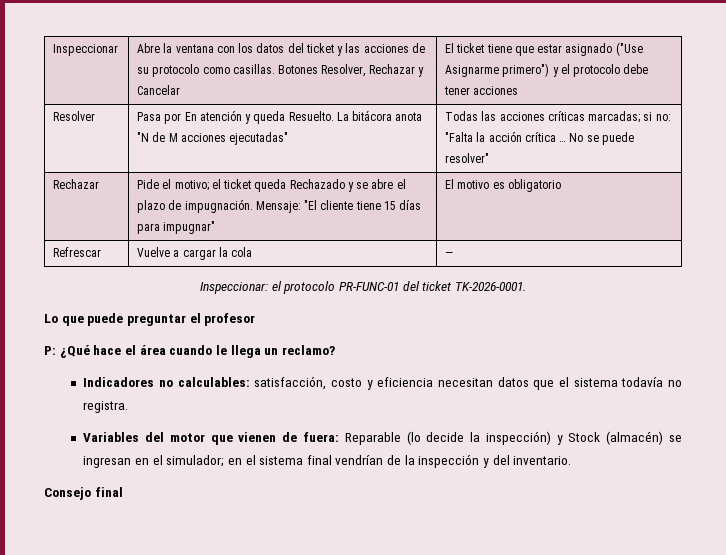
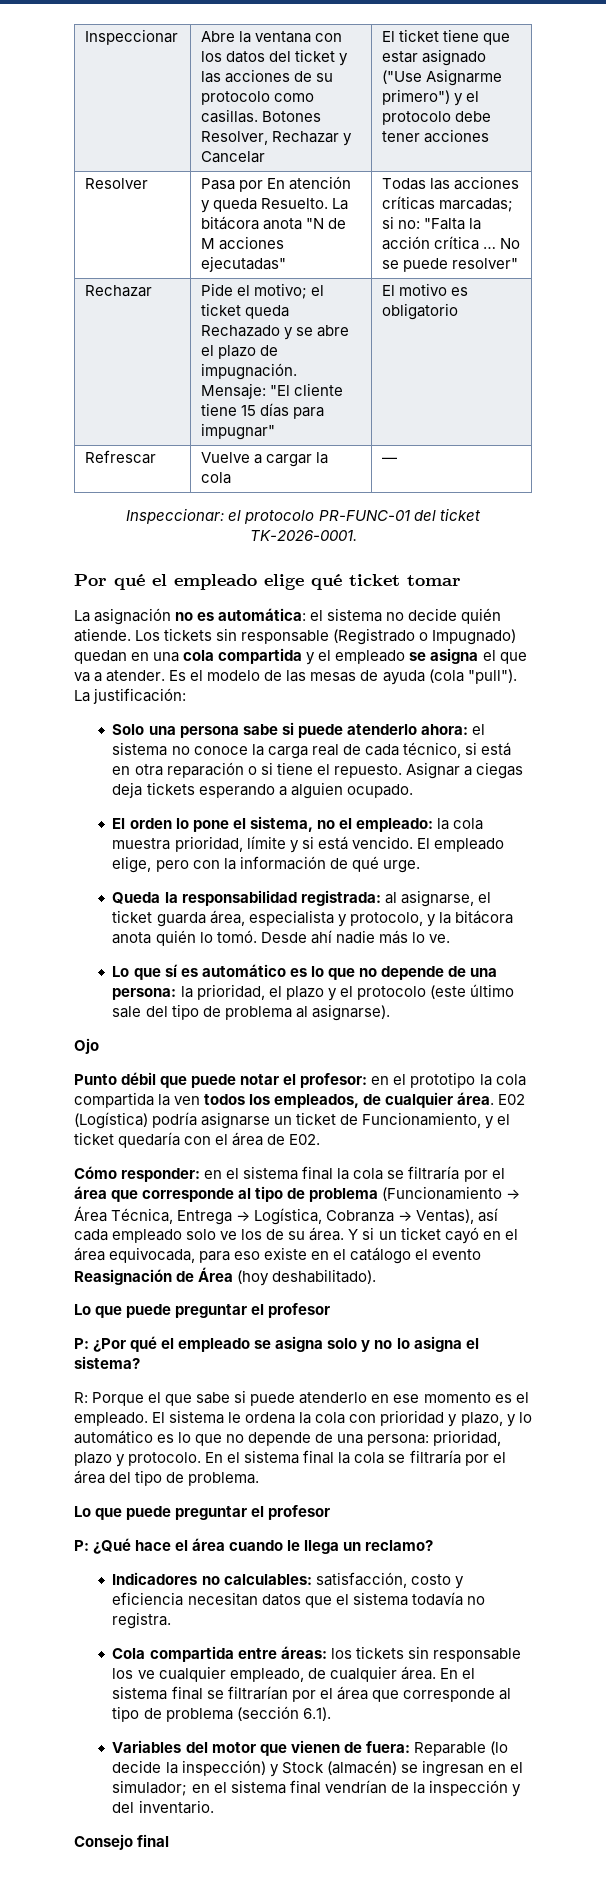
(526, 286) none -> [74,574,461,590] [74,608,502,625] [74,628,517,645] [74,648,527,665] [74,669,517,685] [74,688,187,704] [112,722,485,738] [112,742,511,759] [112,762,523,779] [112,782,413,799] [112,816,483,832] [112,836,504,853] [112,856,420,873] [112,890,491,907] [112,910,513,927] [112,930,450,946] [112,964,498,980] [112,984,514,1001] [112,1004,390,1021] [74,1038,99,1054] [74,1072,526,1088] [74,1092,526,1108] [74,1112,511,1129] [74,1132,321,1148] [74,1166,505,1182] [74,1186,521,1202] [74,1206,499,1225] [74,1227,518,1244] [74,1247,482,1264] [74,1267,377,1286] [74,1303,331,1318] [74,1336,479,1352] [74,1356,140,1369] [74,1390,529,1406] [74,1410,532,1427] [74,1430,502,1446] [74,1450,506,1467] [74,1470,260,1486] // Por qué el empleado elige qué ticket tomar // La asignación no es automática: el sistema no decide quién atiende. Los tickets sin responsable (Registrado o Impugnado) quedan en una cola compartida y el empleado se asigna el que va a atender. Es el modelo de las mesas de ayuda (cola "pull"). La justificación: // Solo una persona sabe si puede atenderlo ahora: el sistema no conoce la carga real de cada técnico, si está en otra reparación o si tiene el repuesto. Asignar a ciegas deja tickets esperando a alguien ocupado. // El orden lo pone el sistema, no el empleado: la cola muestra prioridad, límite y si está vencido. El empleado elige, pero con la información de qué urge. // Queda la responsabilidad registrada: al asignarse, el ticket guarda área, especialista y protocolo, y la bitácora anota quién lo tomó. Desde ahí nadie más lo ve. // Lo que sí es automático es lo que no depende de una persona: la prioridad, el plazo y el protocolo (este último sale del tipo de problema al asignarse). // Ojo // Punto débil que puede notar el profesor: en el prototipo la cola compartida la ven todos los empleados, de cualquier área. E02 (Logística) podría asignarse un ticket de Funcionamiento, y el ticket quedaría con el área de E02. // Cómo responder: en el sistema final la cola se filtraría por el área que corresponde al tipo de problema (Funcionamiento → Área Técnica, Entrega → Logística, Cobranza → Ventas), así cada empleado solo ve los de su área. Y si un ticket cayó en el área equivocada, para eso existe en el catálogo el evento Reasignación de Área (hoy deshabilitado). // Lo que puede preguntar el profesor // P: ¿Por qué el empleado se asigna solo y no lo asigna el sistema? // R: Porque el que sabe si puede atenderlo en ese momento es el empleado. El sistema le ordena la cola con prioridad y plazo, y lo automático es lo que no depende de una persona: prioridad, plazo y protocolo. En el sistema final la cola se filtraría por el área del tipo de problema.
(129, 407) none -> [112,1646,521,1662] [112,1666,475,1682] [112,1686,511,1702] [112,1706,331,1722] // Cola compartida entre áreas: los tickets sin responsable los ve cualquier empleado, de cualquier área. En el sistema final se filtrarían por el área que corresponde al tipo de problema (sección 6.1).

